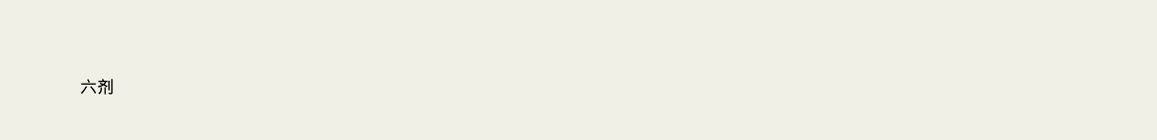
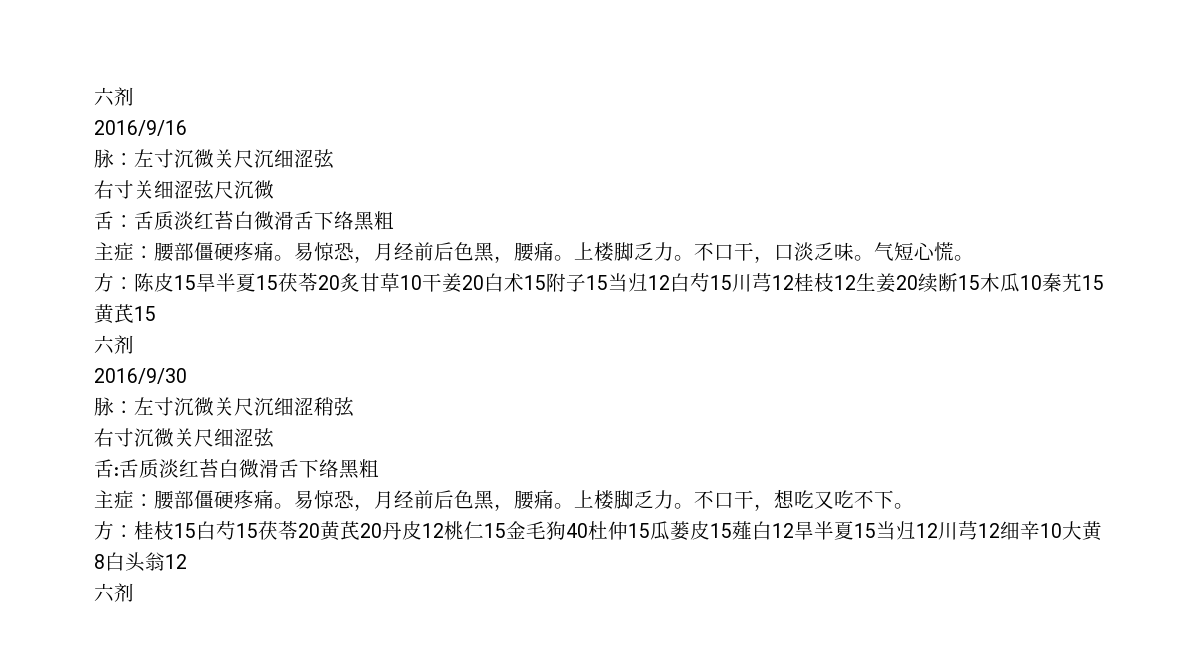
[79,78,114,95] 六剂 -> [94,87,134,106] [94,120,187,136] [94,149,335,169] [94,180,274,200] [94,211,394,231] [94,242,974,263] [94,273,1104,293] [94,304,156,324] [94,335,134,354] [94,368,187,384] [94,397,355,417] [94,428,275,448] [94,459,379,479] [94,489,914,511] [94,521,1103,541] [94,552,187,572] [94,583,134,602] 六剂 // 2016/9/16 // 脉：左寸沉微关尺沉细涩弦 // 右寸关细涩弦尺沉微 // 舌：舌质淡红苔白微滑舌下络黑粗 // 主症：腰部僵硬疼痛。易惊恐，月经前后色黑，腰痛。上楼脚乏力。不口干，口淡乏味。气短心慌。 // 方：陈皮15旱半夏15茯苓20炙甘草10干姜20白术15附子15当归12白芍15川芎12桂枝12生姜20续断15木瓜10秦艽15黄芪15 // 六剂 // 2016/9/30 // 脉：左寸沉微关尺沉细涩稍弦 // 右寸沉微关尺细涩弦 // 舌:舌质淡红苔白微滑舌下络黑粗 // 主症：腰部僵硬疼痛。易惊恐，月经前后色黑，腰痛。上楼脚乏力。不口干，想吃又吃不下。 // 方：桂枝15白芍15茯苓20黄芪20丹皮12桃仁15金毛狗40杜仲15瓜蒌皮15薤白12旱半夏15当归12川芎12细辛10大黄8白头翁12 // 六剂

